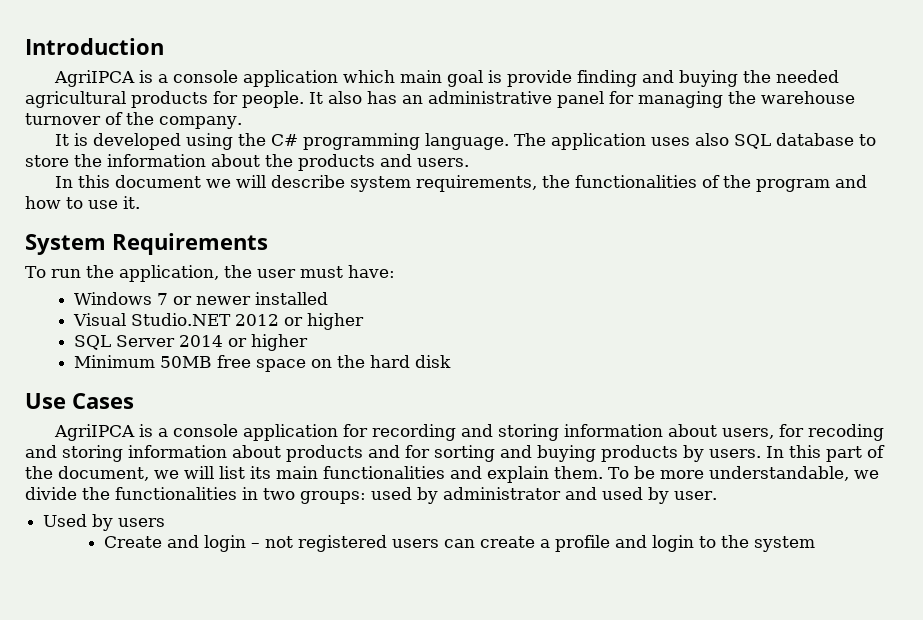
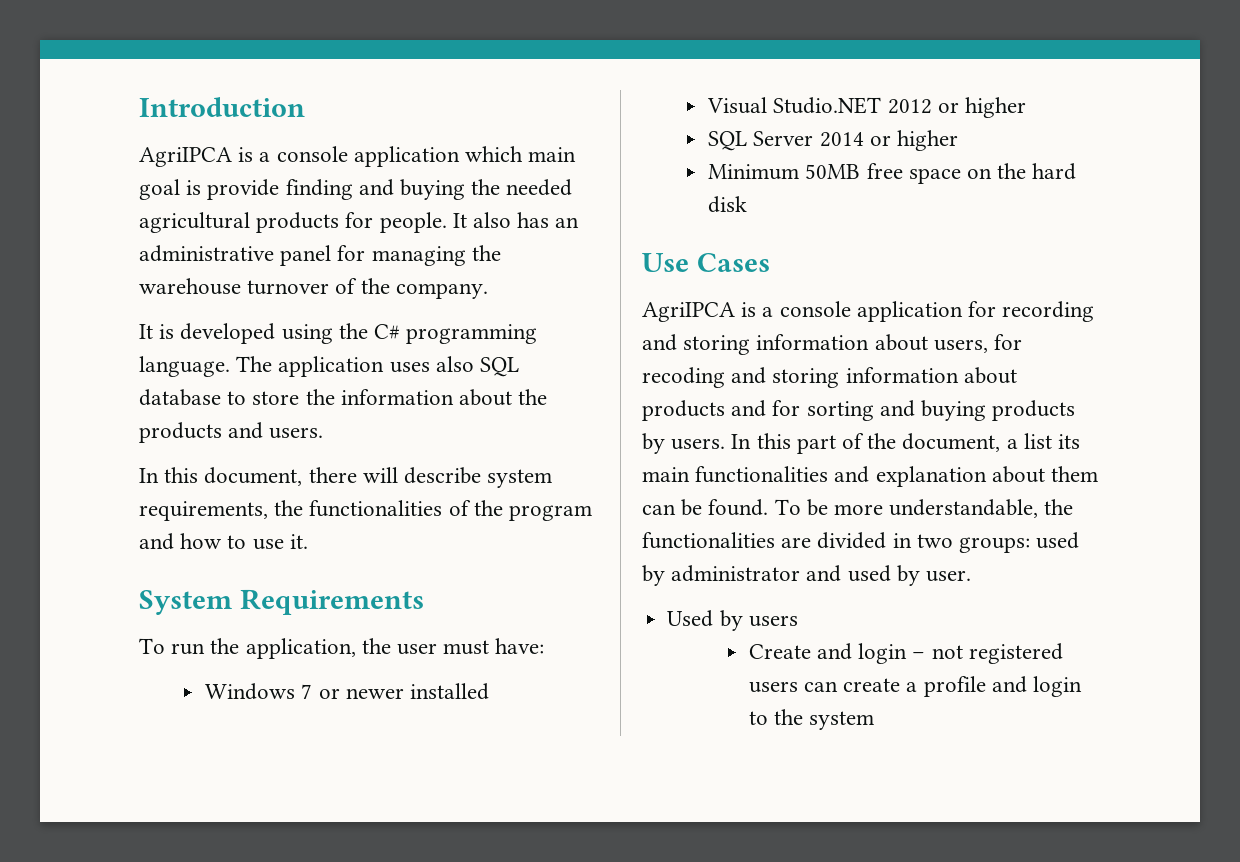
[115,175,232,188] document we -> [204,467,357,486] document, there
[154,466,214,479] we will -> [1006,439,1018,449] a
[487,466,879,483] [25,487,237,500] explain them. To be more understandable, we divide the functionalities -> [875,466,1099,487] [642,499,1074,518] [642,532,887,549] explanation about them can be found. To be more understandable, the functionalities are divided

